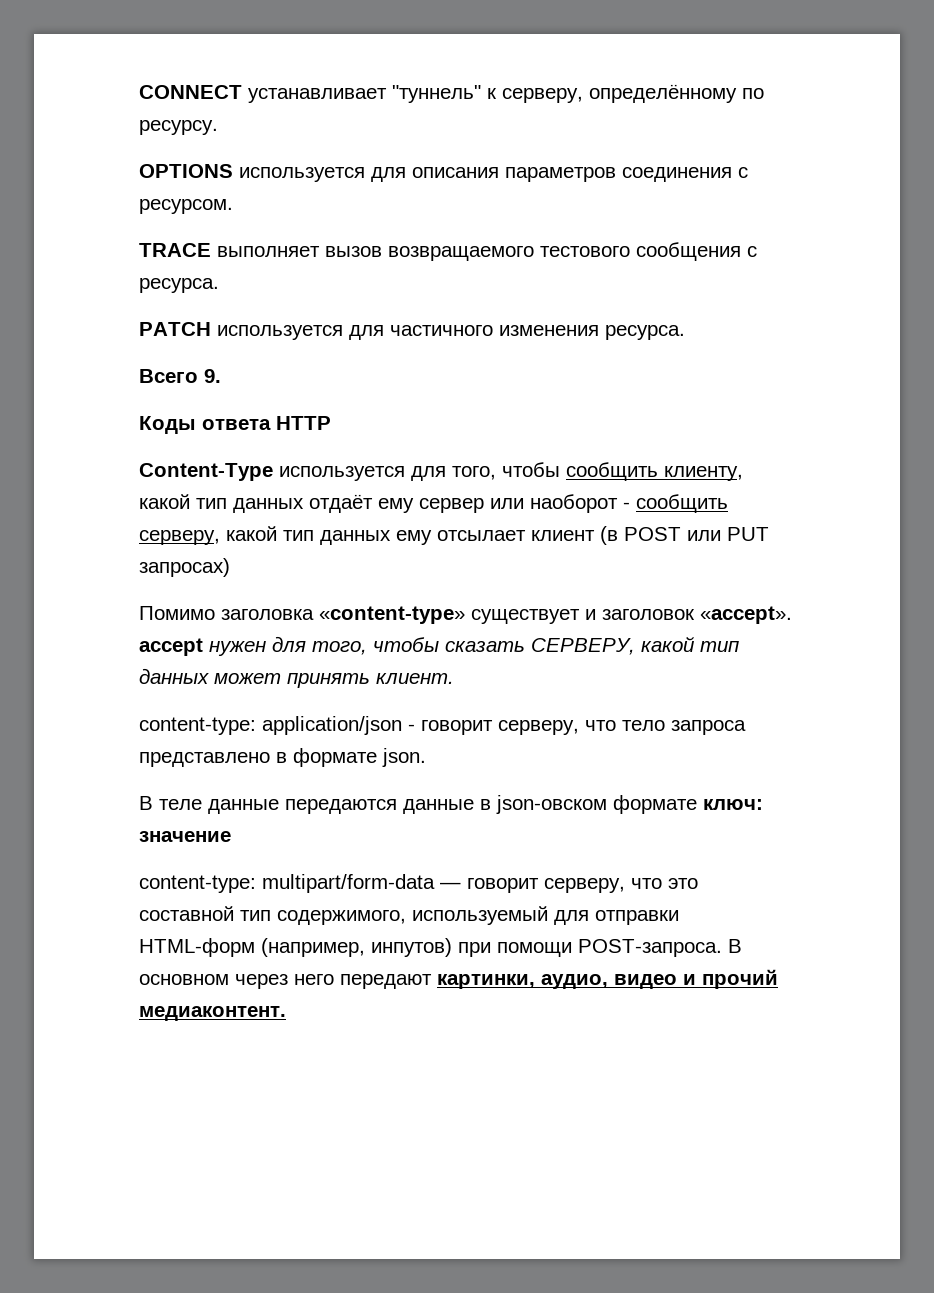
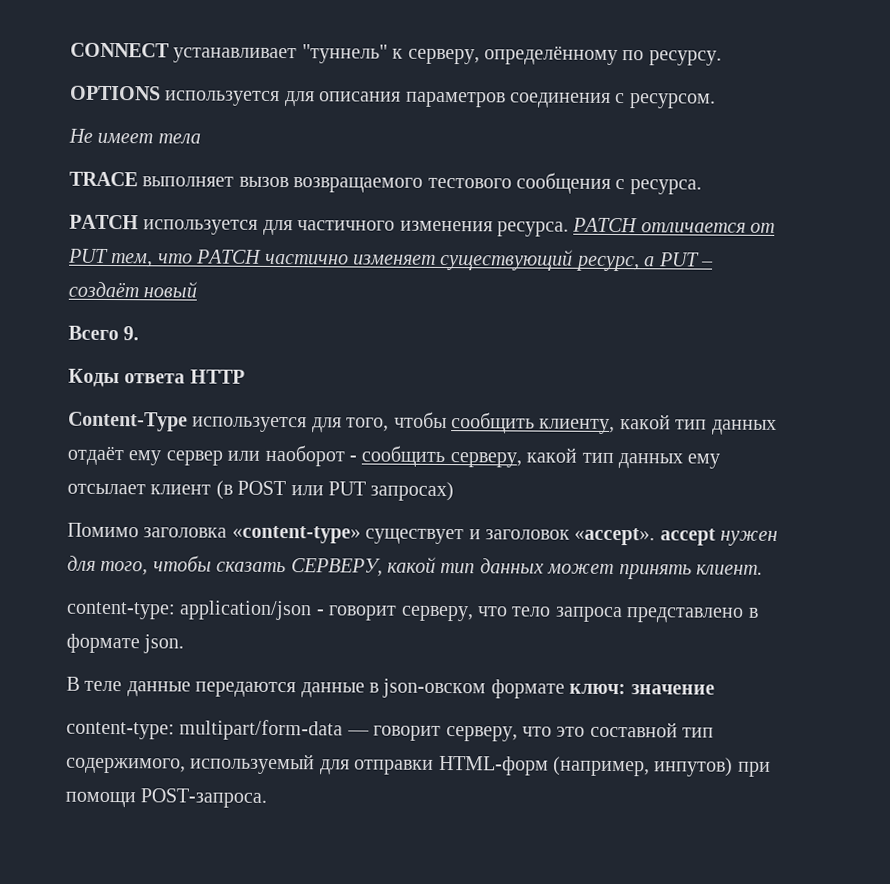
(233, 206) none -> [68,128,201,144] // Не имеет тела
(685, 332) none -> [572,217,776,233] [68,248,714,272] [68,281,198,298] PATCH отличается от PUT тем, что PATCH частично изменяет существующий ресурс, а PUT – создаёт новый
[728,939,742,953] [139,969,778,989] [139,1006,286,1021] В основном через него передают картинки, аудио, видео и прочий медиаконтент. -> (268, 798) none

